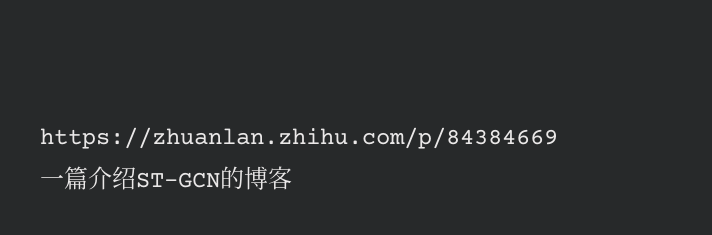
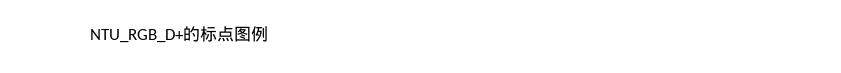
[40,127,558,149] [40,166,292,190] https://zhuanlan.zhihu.com/p/84384669 // 一篇介绍ST-GCN的博客 -> [90,26,268,43] NTU_RGB_D+的标点图例

